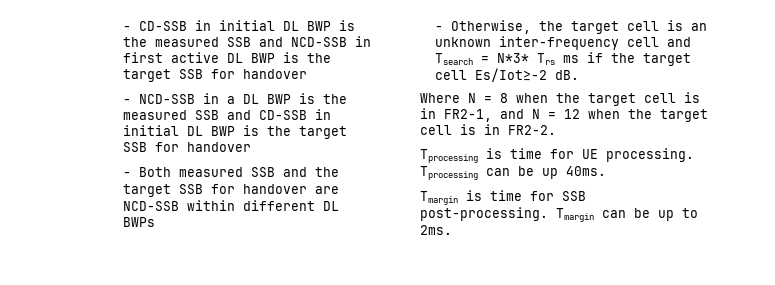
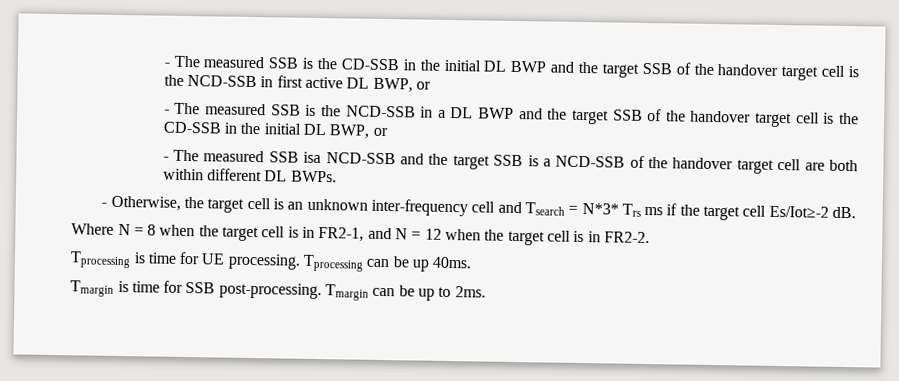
[122,20,355,31] [122,37,283,47] - CD-SSB in initial DL BWP is the measured SSB and -> [163,55,860,81] [163,74,184,86] - The measured SSB is the CD-SSB in the initial DL BWP and the target SSB of the handover target cell is the
[250,52,331,63] [122,69,307,82] [122,99,131,104] BWP is the target SSB for handover // - -> [372,77,431,93] [163,102,341,117] BWP, or // - The measured SSB is the
[298,93,347,104] [122,109,331,120] [122,125,347,139] [122,142,251,152] [122,167,339,177] [122,184,339,197] [122,201,179,211] is the measured SSB and CD-SSB in initial DL BWP is the target SSB for handover // - Both measured SSB and the target SSB for handover are NCD-SSB -> [518,108,859,128] [162,121,388,139] [162,149,859,174] and the target SSB of the handover target cell is the CD-SSB in the initial DL BWP, or // - The measured SSB isa NCD-SSB and the target SSB is a NCD-SSB of the handover target cell are both
[122,217,155,227] BWPs -> [290,170,337,183] BWPs.

